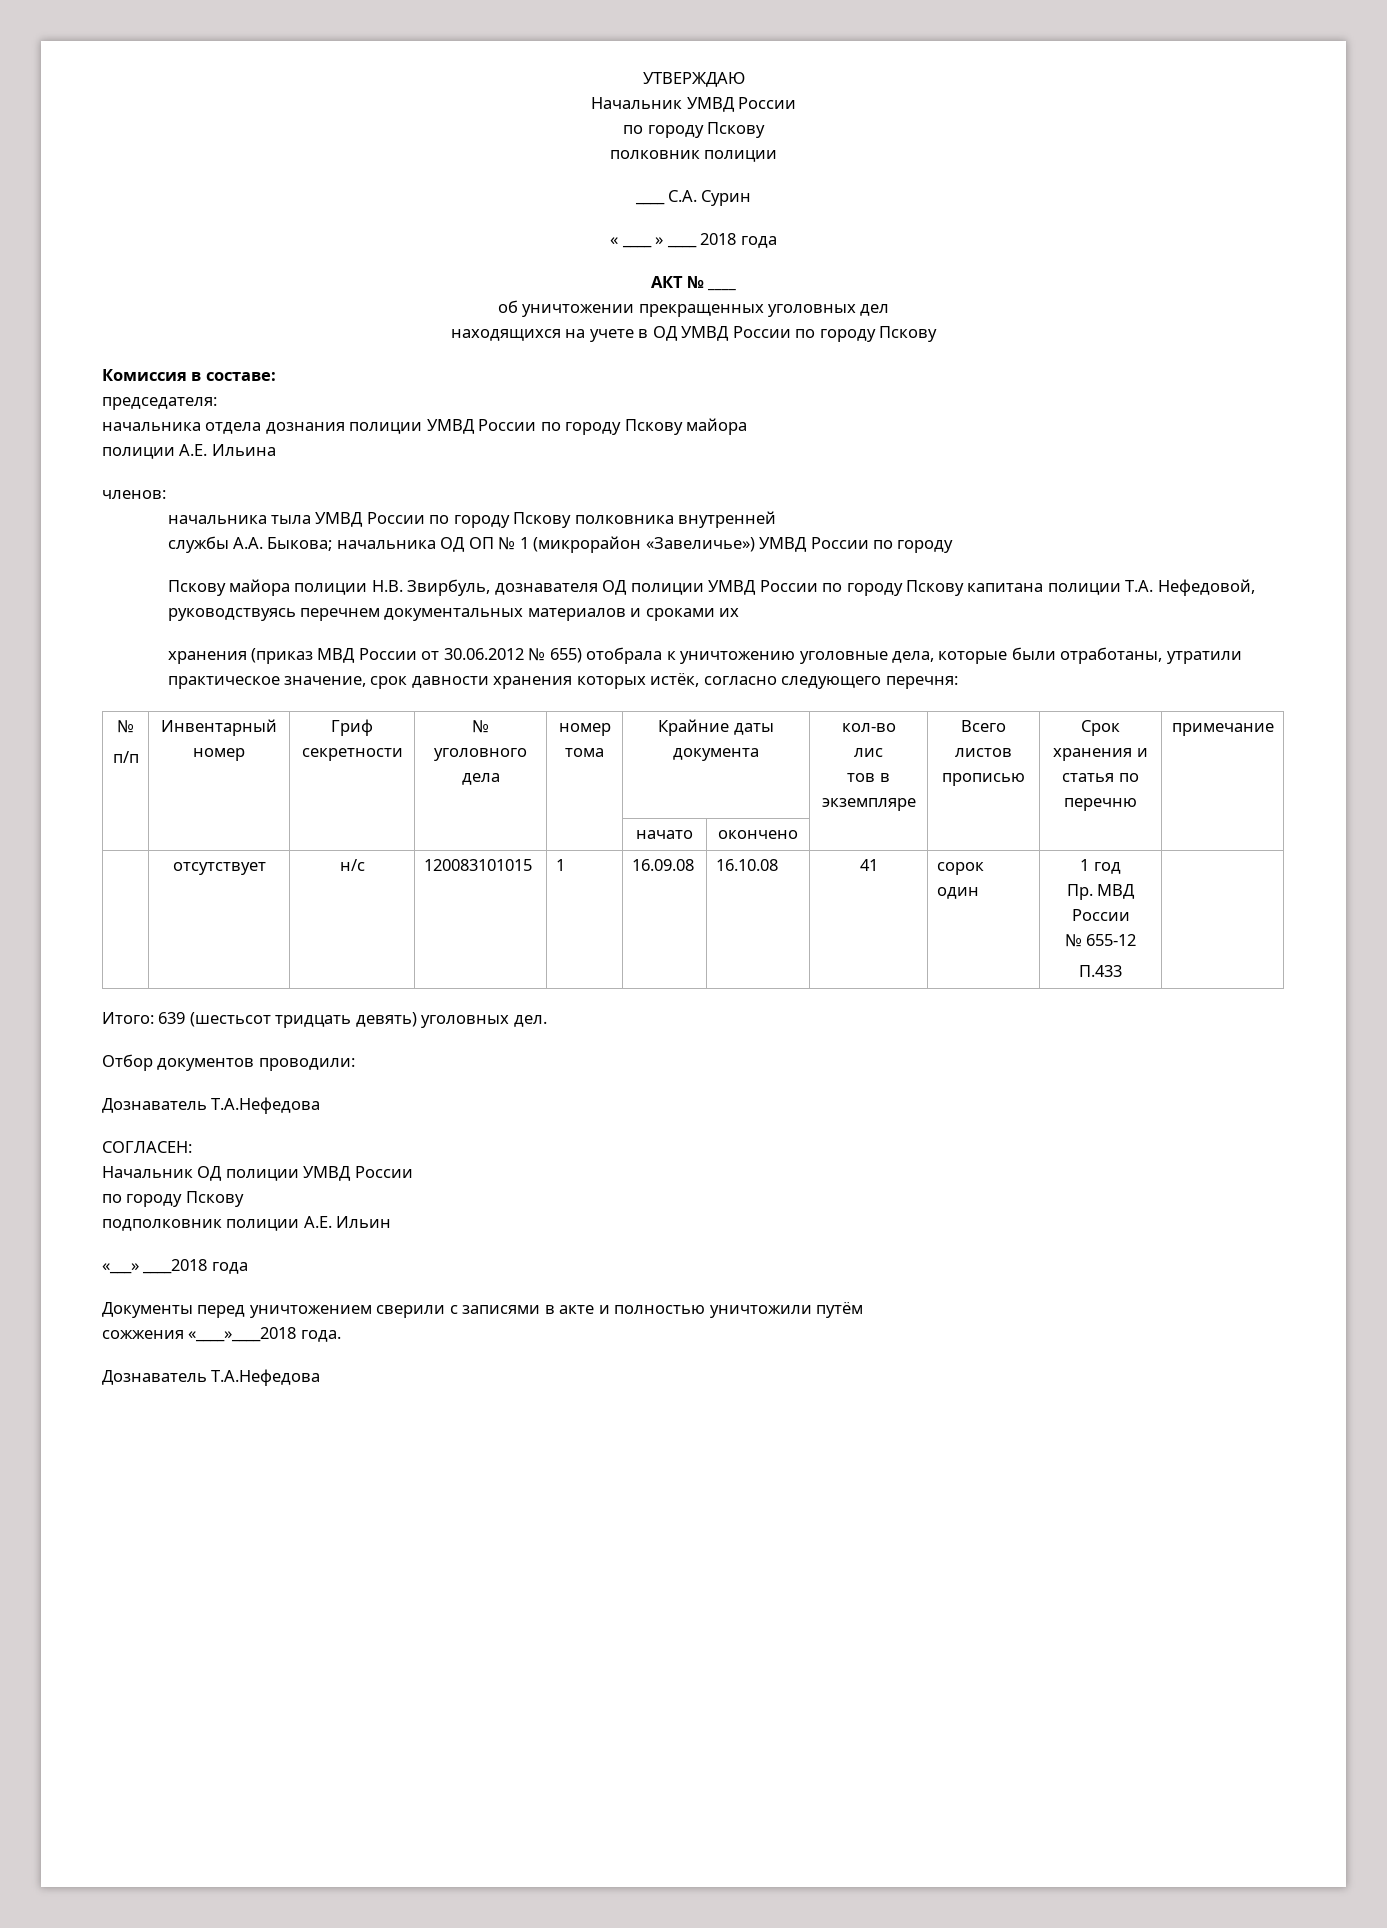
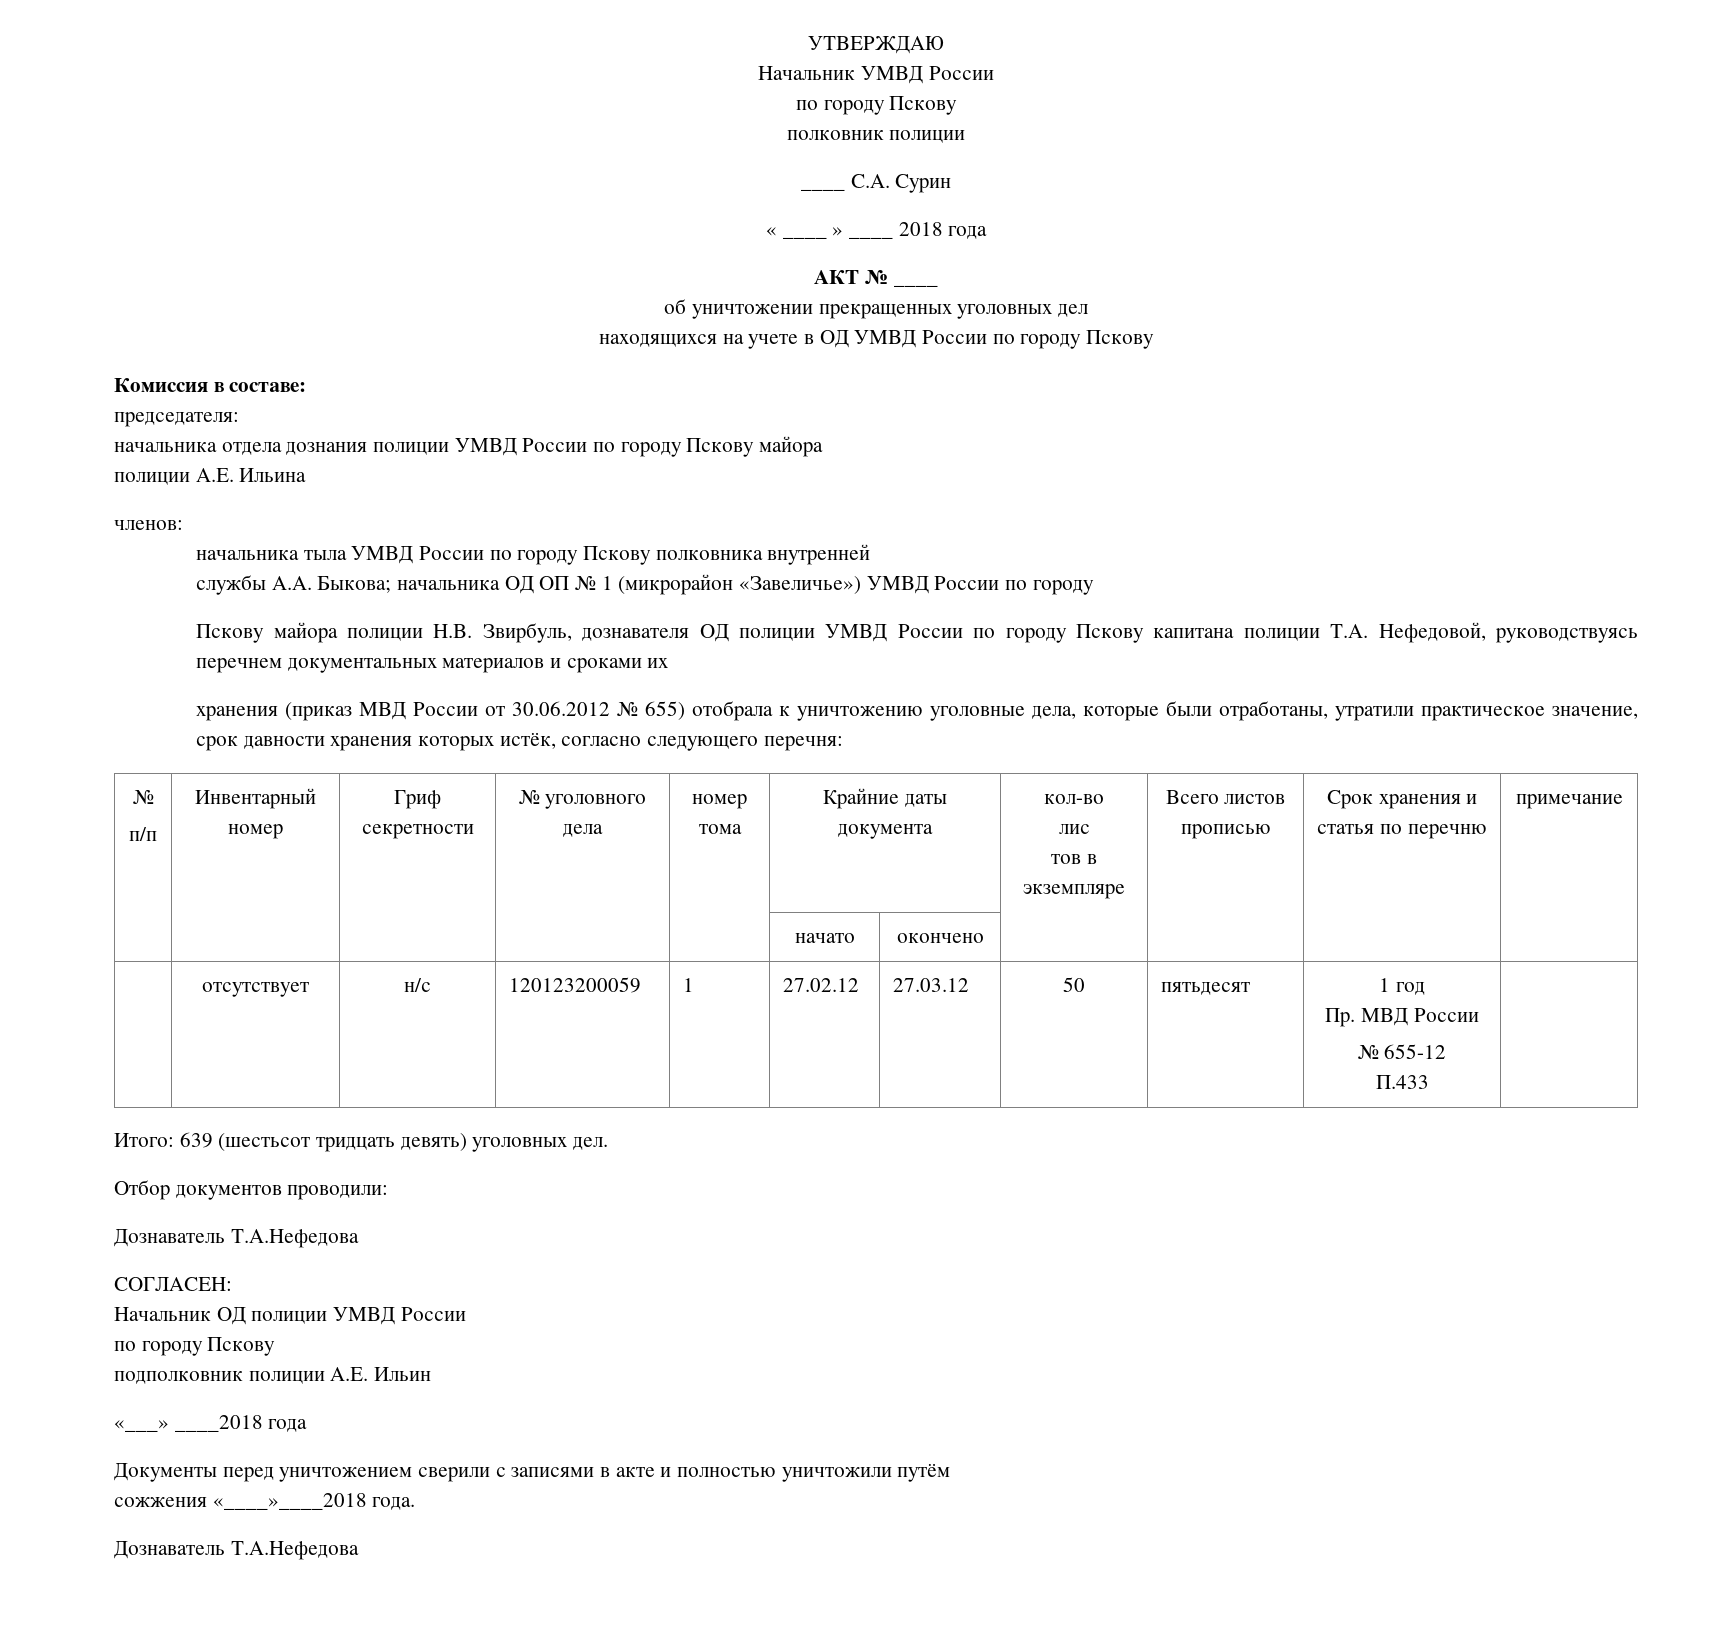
[423,859,532,871] [555,859,565,871] [631,859,694,871] [715,859,778,871] [859,859,878,871] [936,862,984,875] [936,887,979,899] 120083101015 | 1 | 16.09.08 | 16.10.08 | 41 | сорок один -> [509,977,642,993] [683,978,695,992] [783,978,860,992] [893,978,970,992] [1063,977,1085,992] [1161,982,1251,995] 120123200059 | 1 | 27.02.12 | 27.03.12 | 50 | пятьдесят

